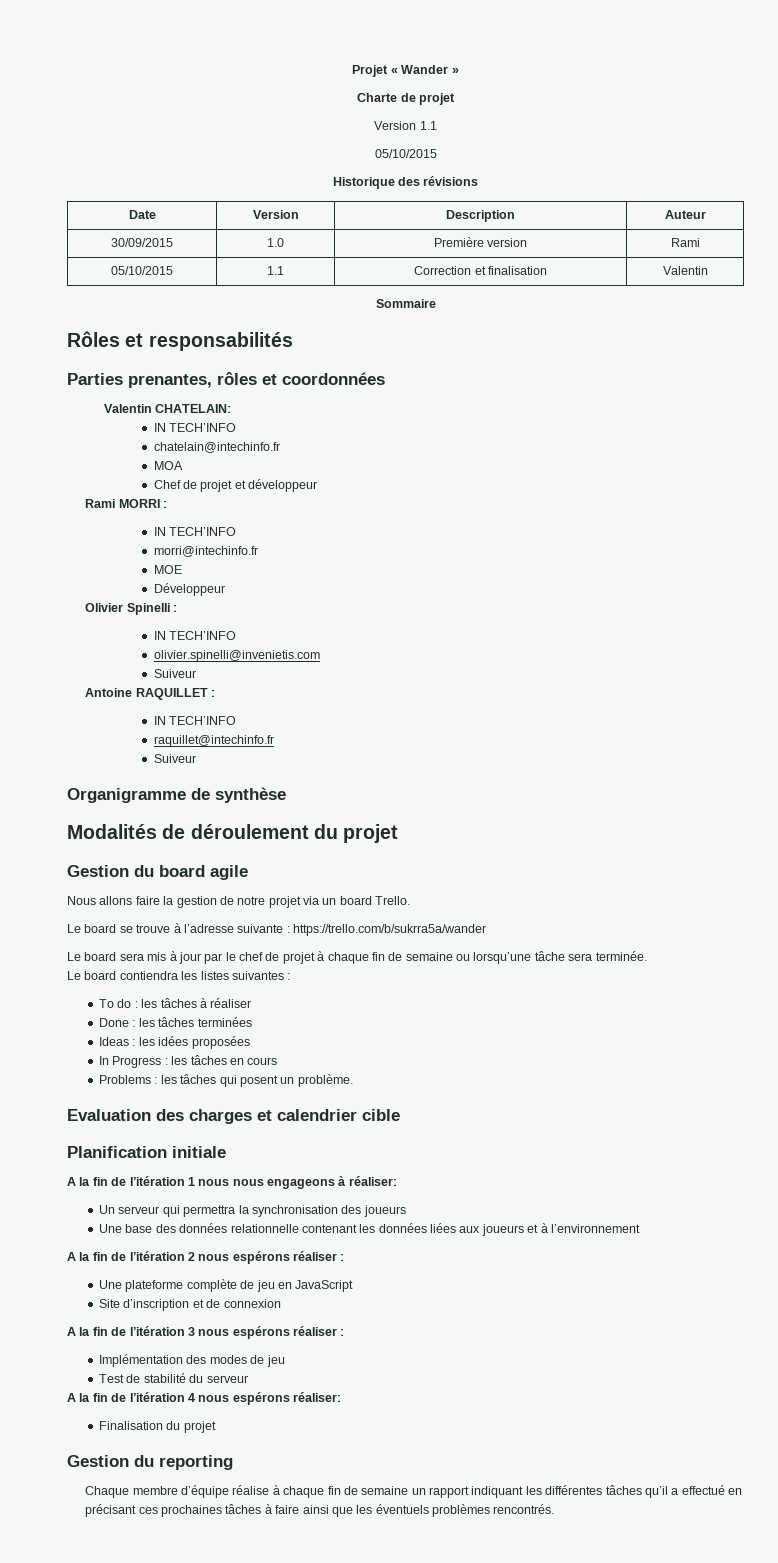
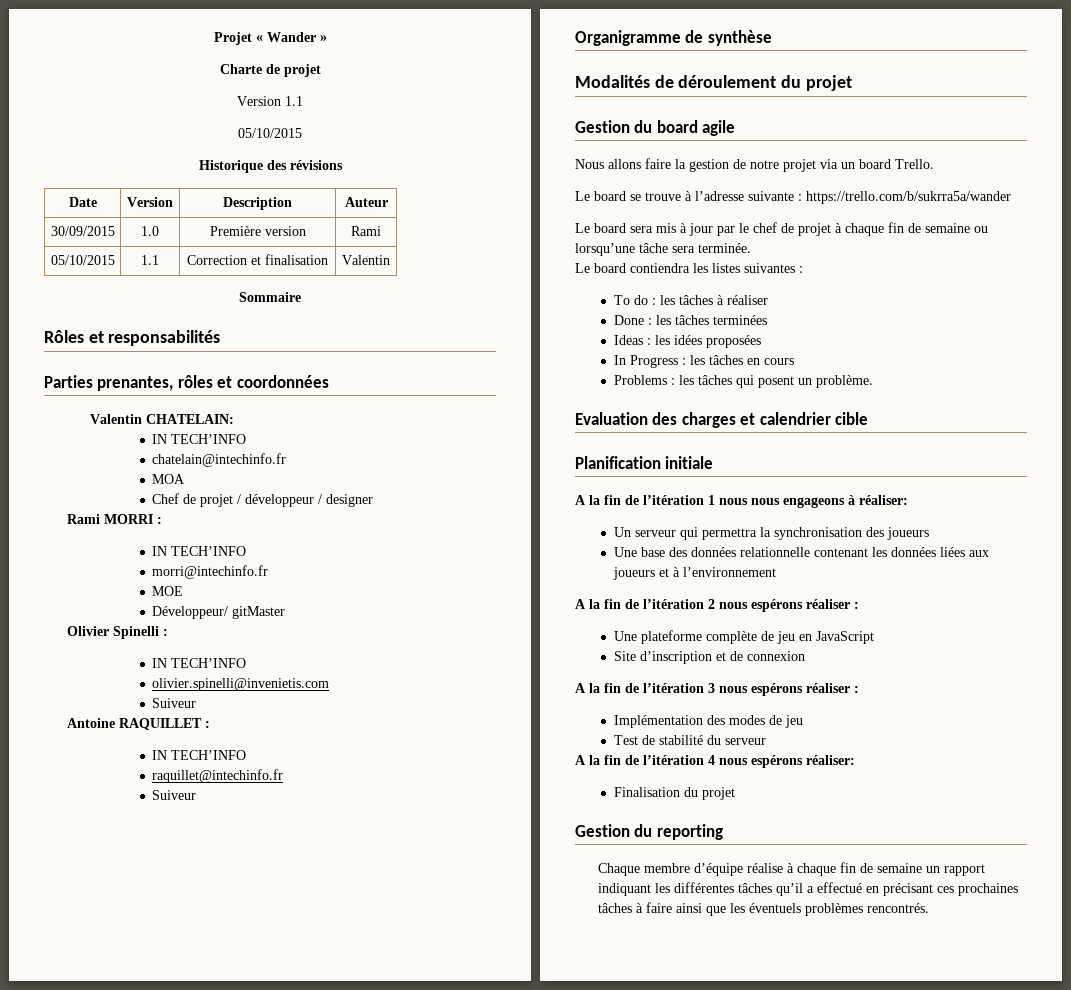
[234,480,246,489] et -> [237,494,242,504] /
(318, 485) none -> [318,494,374,507] / designer
[153,583,225,596] Développeur -> [152,606,286,619] Développeur/ gitMaster

